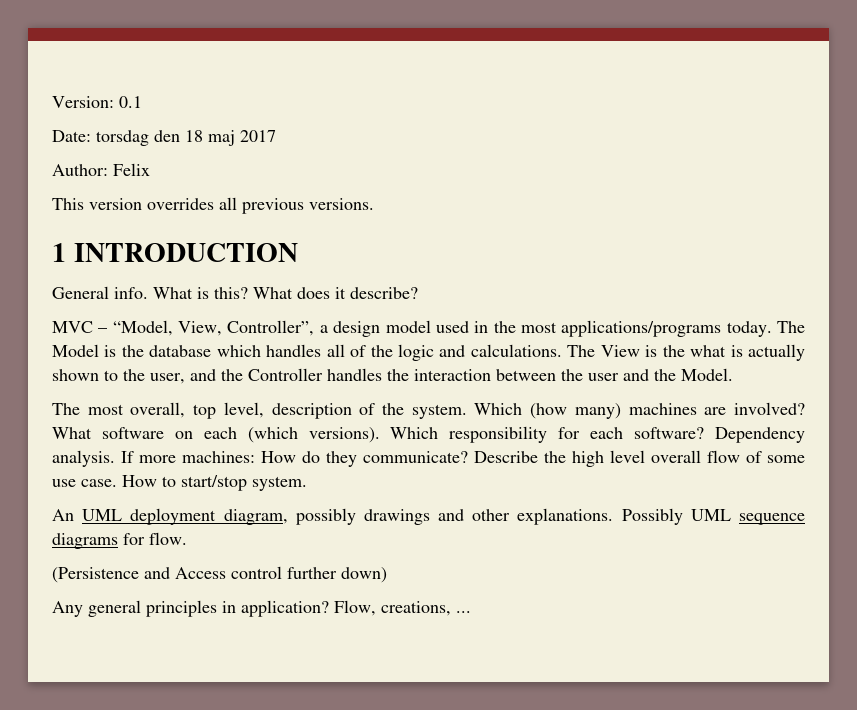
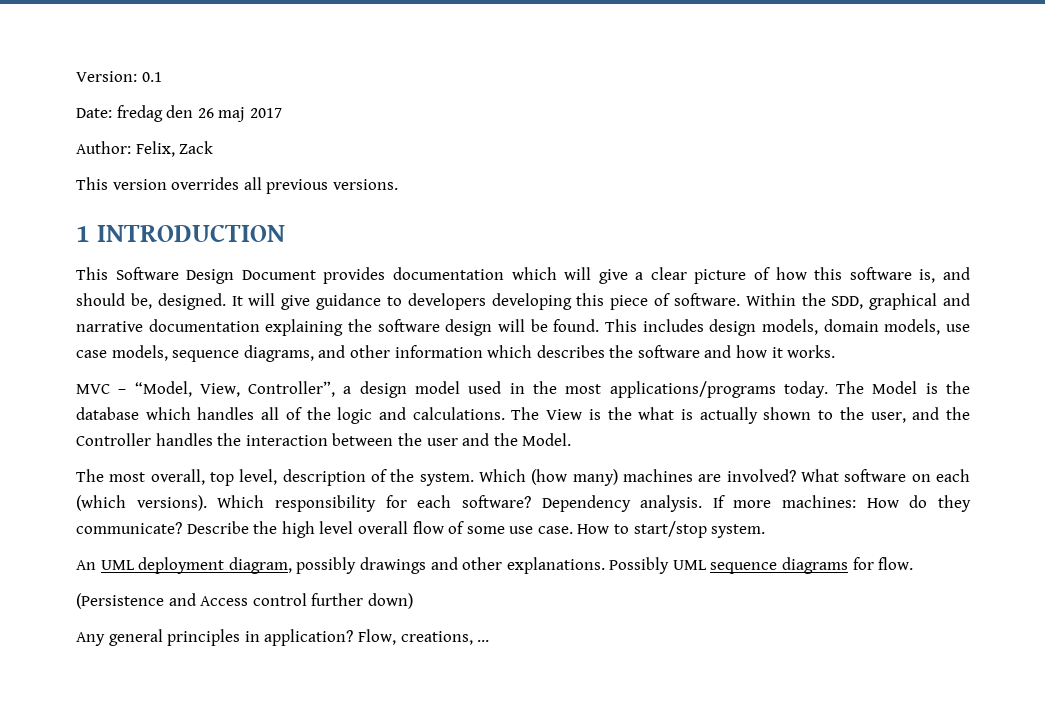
[96,130,203,146] torsdag den 18 -> [116,105,214,122] fredag den 26
[113,163,150,176] Felix -> [135,141,214,157] Felix, Zack
[52,286,418,299] General info. What is this? What does it describe? -> [76,267,971,284] [76,293,971,310] [76,319,970,336] [76,345,836,362] This Software Design Document provides documentation which will give a clear picture of how this software is, and should be, designed. It will give guidance to developers developing this piece of software. Within the SDD, graphical and narrative documentation explaining the software design will be found. This includes design models, domain models, use case models, sequence diagrams, and other information which describes the software and how it works.

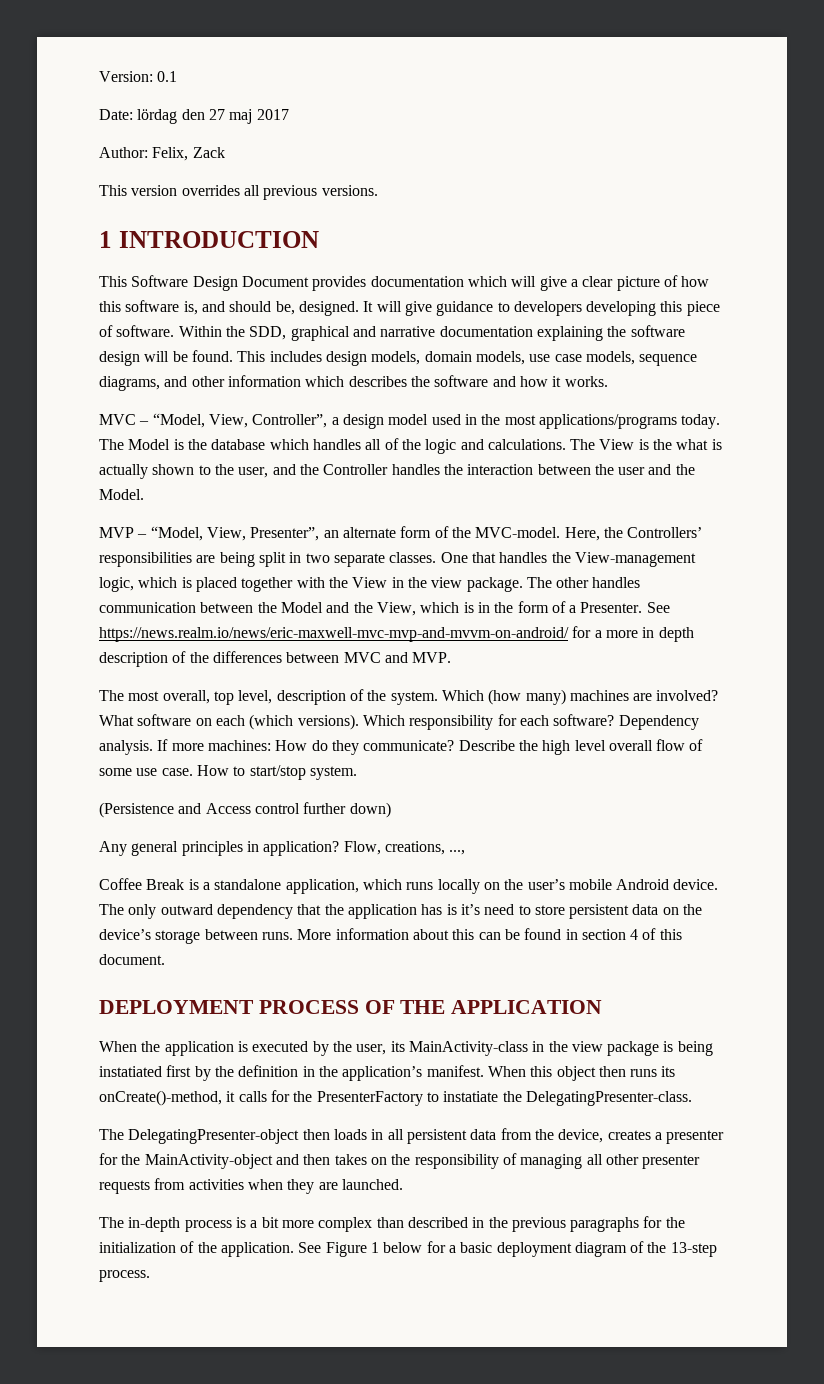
[116,105,214,122] fredag den 26 -> [137,109,225,124] lördag den 27
(572, 439) none -> [99,526,703,541] [99,552,696,567] [99,577,641,592] [99,601,670,616] [99,626,694,642] [99,651,452,667] // MVP – “Model, View, Presenter”, an alternate form of the MVC-model. Here, the Controllers’ responsibilities are being split in two separate classes. One that handles the View-management logic, which is placed together with the View in the view package. The other handles communication between the Model and the View, which is in the form of a Presenter. See https://news.realm.io/news/eric-maxwell-mvc-mvp-and-mvvm-on-android/ for a more in depth description of the differences between MVC and MVP.
[76,557,914,574] // An UML deployment diagram, possibly drawings and other explanations. Possibly UML sequence diagrams for flow. -> (357, 773) none
[477,640,490,642] ... -> [449,850,466,855] [99,878,719,894] [99,904,703,919] [99,928,682,944] [99,954,165,965] [99,1000,603,1014] [99,1041,713,1056] [99,1065,676,1081] [99,1090,692,1106] [99,1128,725,1144] [99,1153,701,1169] [99,1178,403,1194] [99,1216,685,1232] [99,1241,717,1257] [99,1270,150,1282] ..., // Coffee Break is a standalone application, which runs locally on the user’s mobile Android device. The only outward dependency that the application has is it’s need to store persistent data on the device’s storage between runs. More information about this can be found in section 4 of this document. // DEPLOYMENT PROCESS OF THE APPLICATION // When the application is executed by the user, its MainActivity-class in the view package is being instatiated first by the definition in the application’s manifest. When this object then runs its onCreate()-method, it calls for the PresenterFactory to instatiate the DelegatingPresenter-class. // The DelegatingPresenter-object then loads in all persistent data from the device, creates a presenter for the MainActivity-object and then takes on the responsibility of managing all other presenter requests from activities when they are launched. // The in-depth process is a bit more complex than described in the previous paragraphs for the initialization of the application. See Figure 1 below for a basic deployment diagram of the 13-step process.

